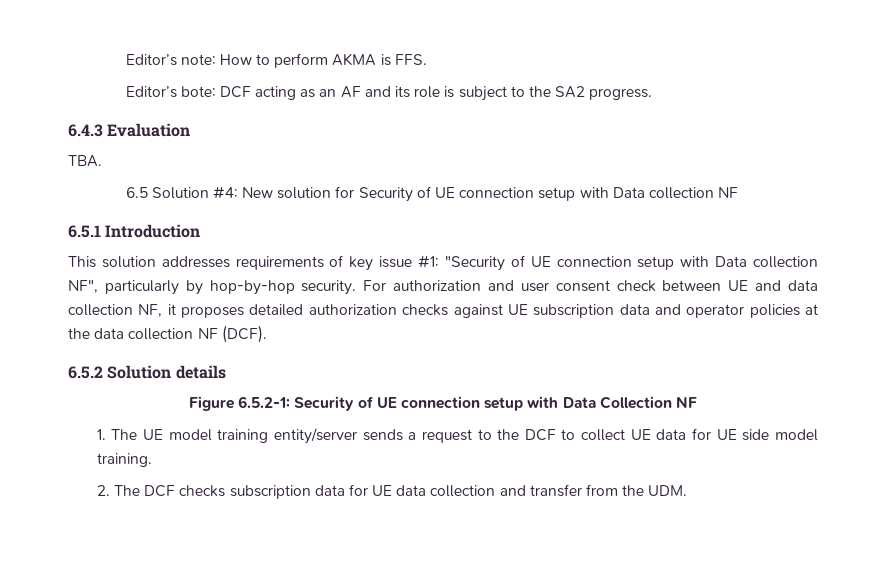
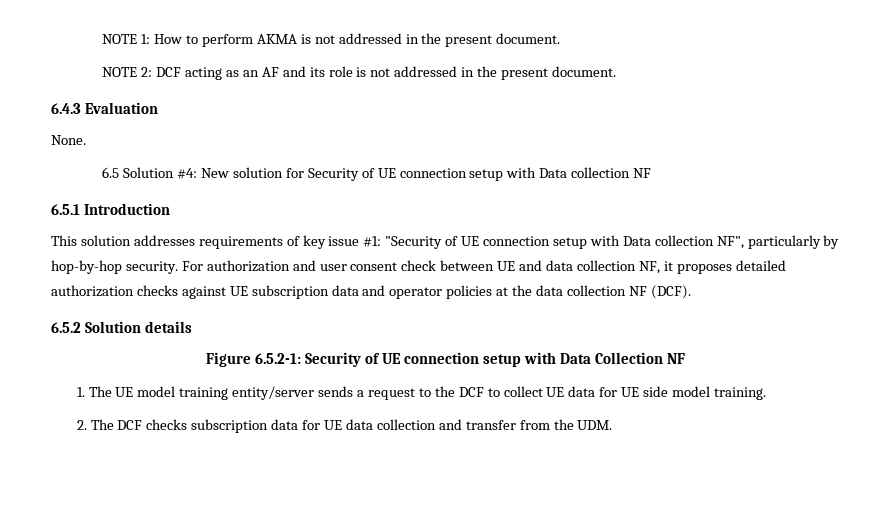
[125,54,216,66] Editor’s note: -> [102,34,151,44] NOTE 1:
[394,54,427,65] [125,86,216,98] FFS. // Editor’s bote: -> [314,33,561,47] [102,67,153,77] not addressed in the present document. // NOTE 2:
[458,86,653,101] subject to the SA2 progress. -> [370,66,616,80] not addressed in the present document.
[68,155,102,167] TBA. -> [51,135,86,145] None.

